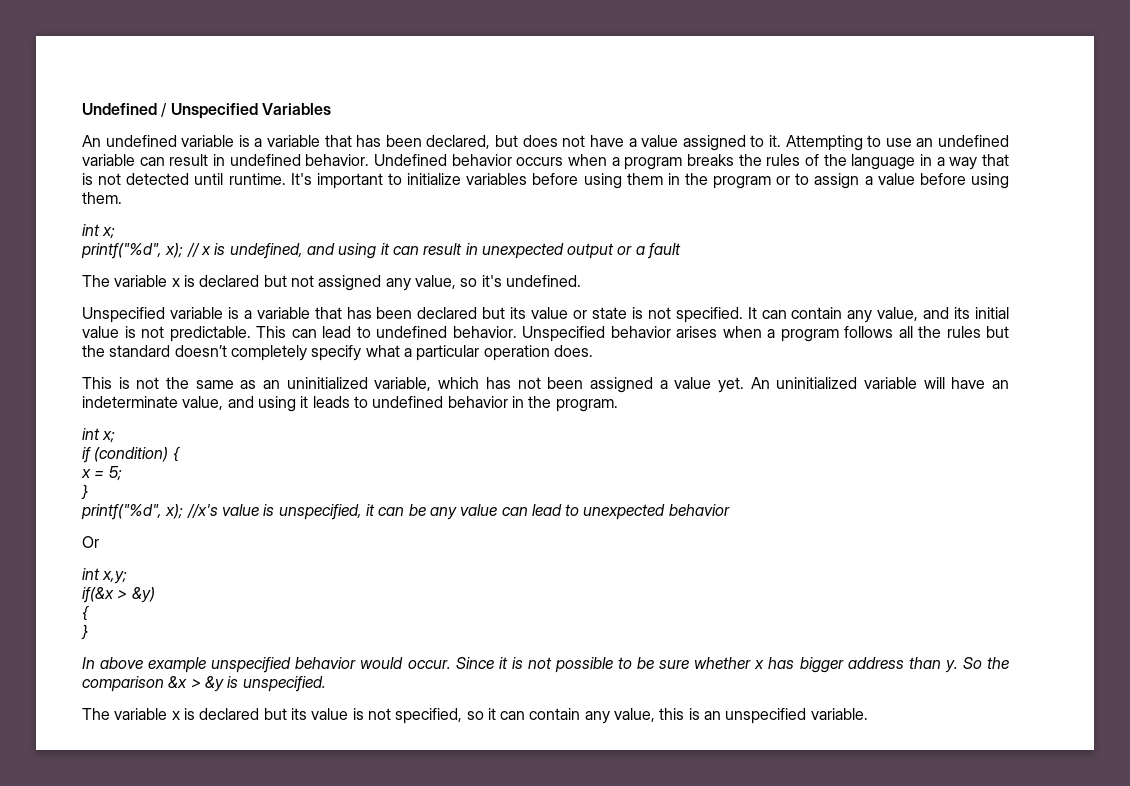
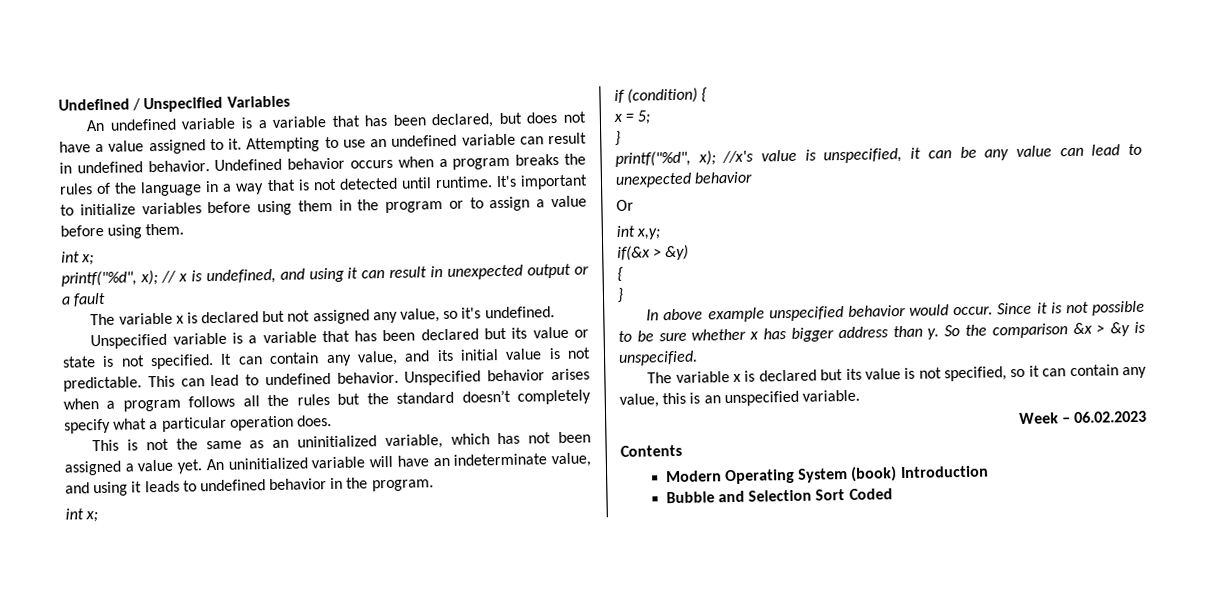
(868, 714) none -> [1018,410,1147,424] [620,444,682,457] [665,465,989,485] [665,488,893,504] // Week – 06.02.2023 // Contents // Modern Operating System (book) Introduction // Bubble and Selection Sort Coded

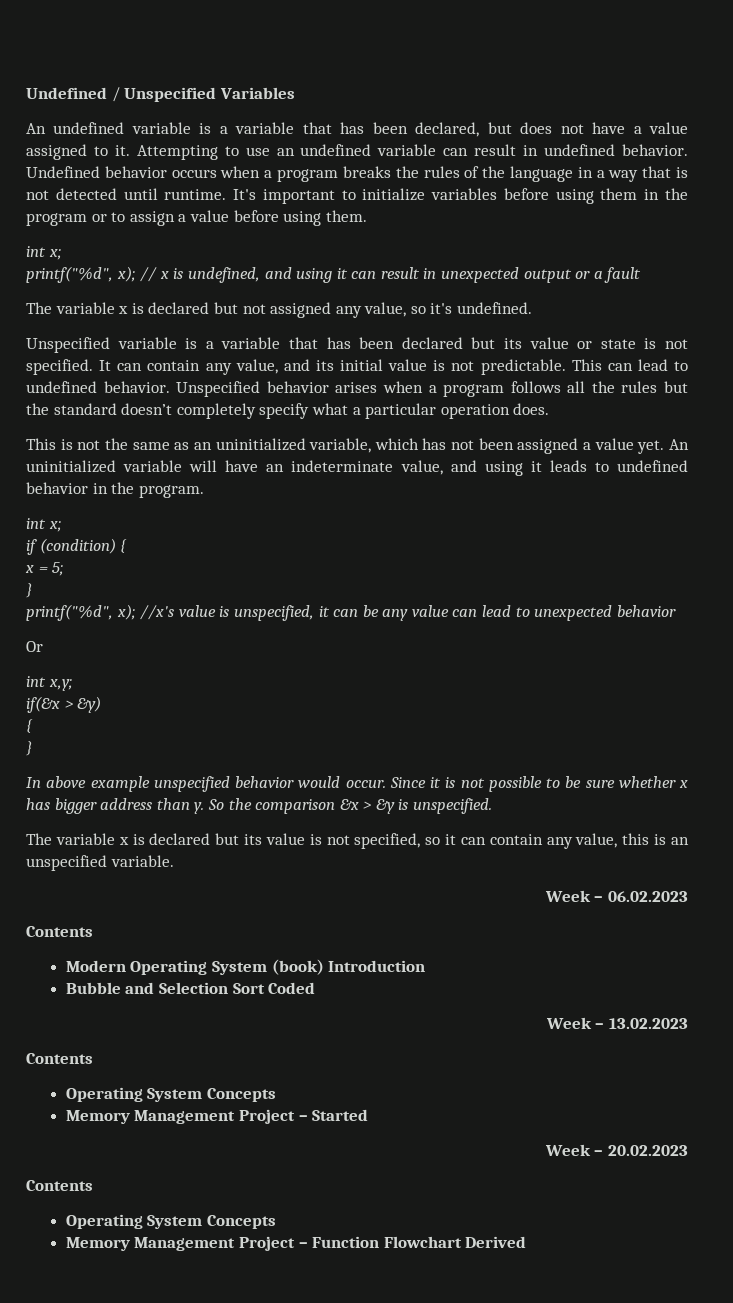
(893, 494) none -> [545,1017,688,1029] [26,1053,93,1064] [65,1087,277,1102] [65,1109,369,1124] [544,1144,688,1156] [26,1180,93,1191] [65,1214,277,1229] [65,1236,527,1251] // Week – 13.02.2023 // Contents // Operating System Concepts // Memory Management Project – Started // Week – 20.02.2023 // Contents // Operating System Concepts // Memory Management Project – Function Flowchart Derived

